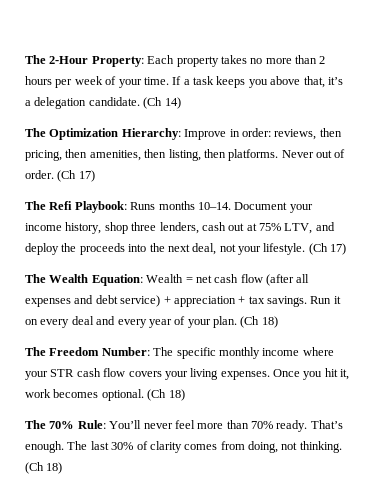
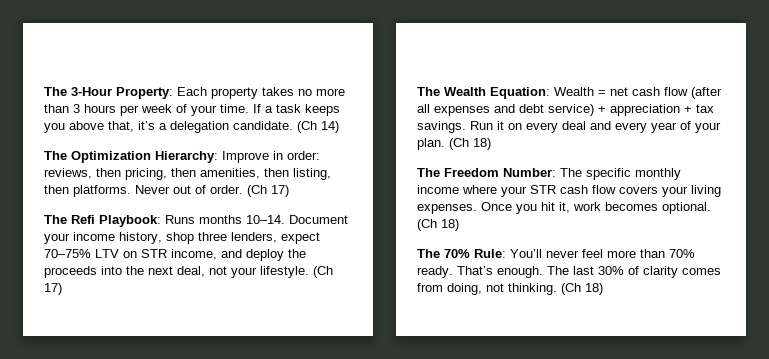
[25,55,89,64] The 2-Hour -> [44,87,112,96] The 3-Hour
[319,56,326,64] 2 -> [73,104,80,113] 3
[201,222,313,234] cash out at 75% LTV, -> [281,232,320,244] [44,249,217,260] expect 70–75% LTV on STR income,

